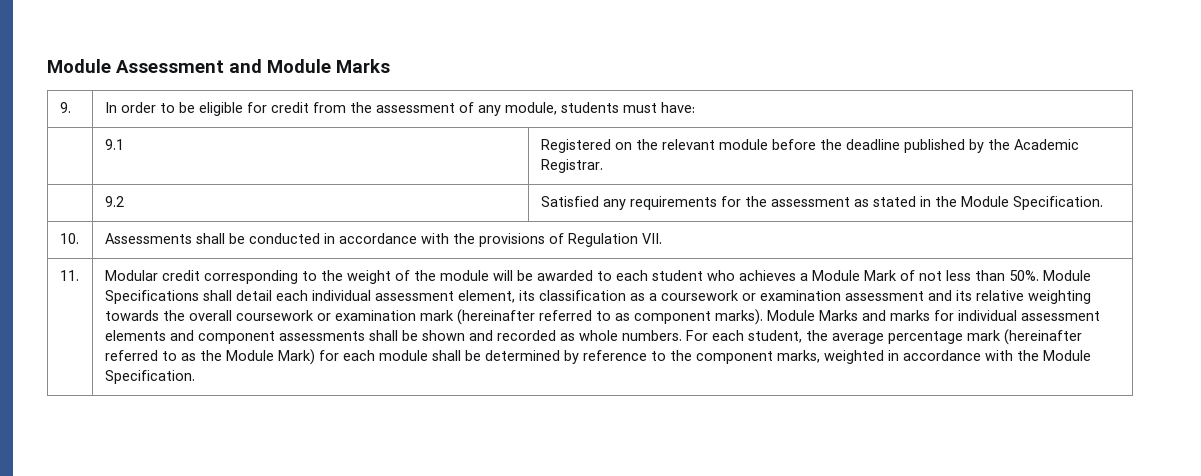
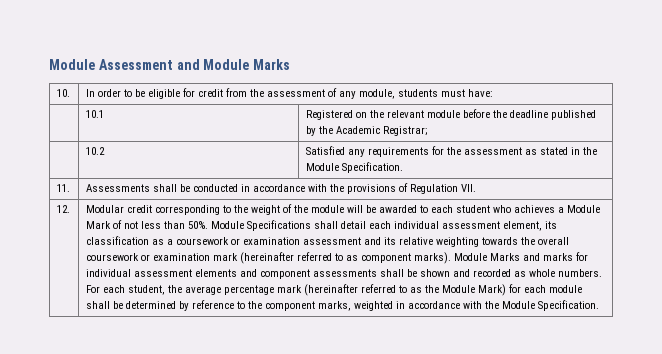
[59,102,71,113] 9. -> [56,89,70,97] 10.
[104,139,124,150] 9.1 -> [85,110,104,118] 10.1
[540,159,603,173] [104,196,124,207] Registrar. // | 9.2 -> [382,126,427,136] [85,147,105,155] Registrar; // | 10.2
[59,233,79,244] 10. -> [56,184,70,192] 11.
[59,270,79,281] 11. -> [56,205,70,213] 12.

